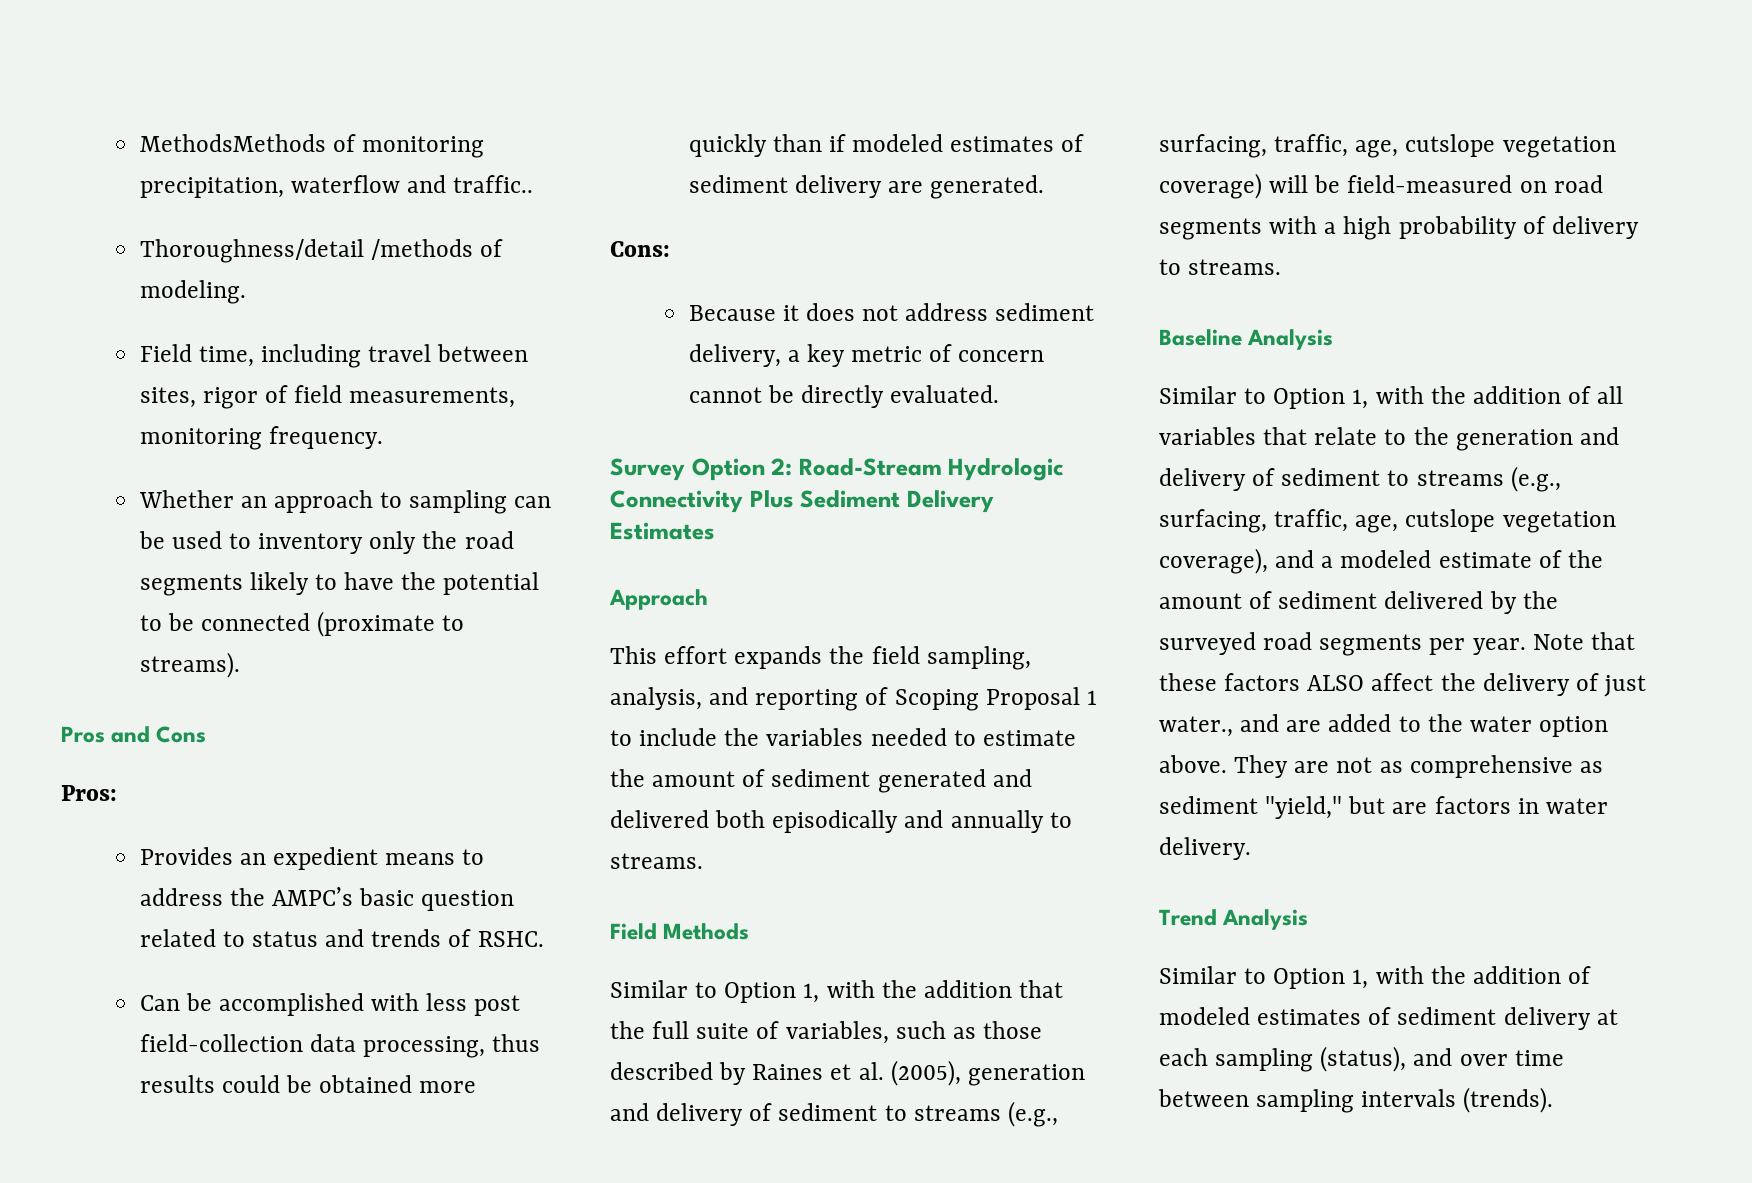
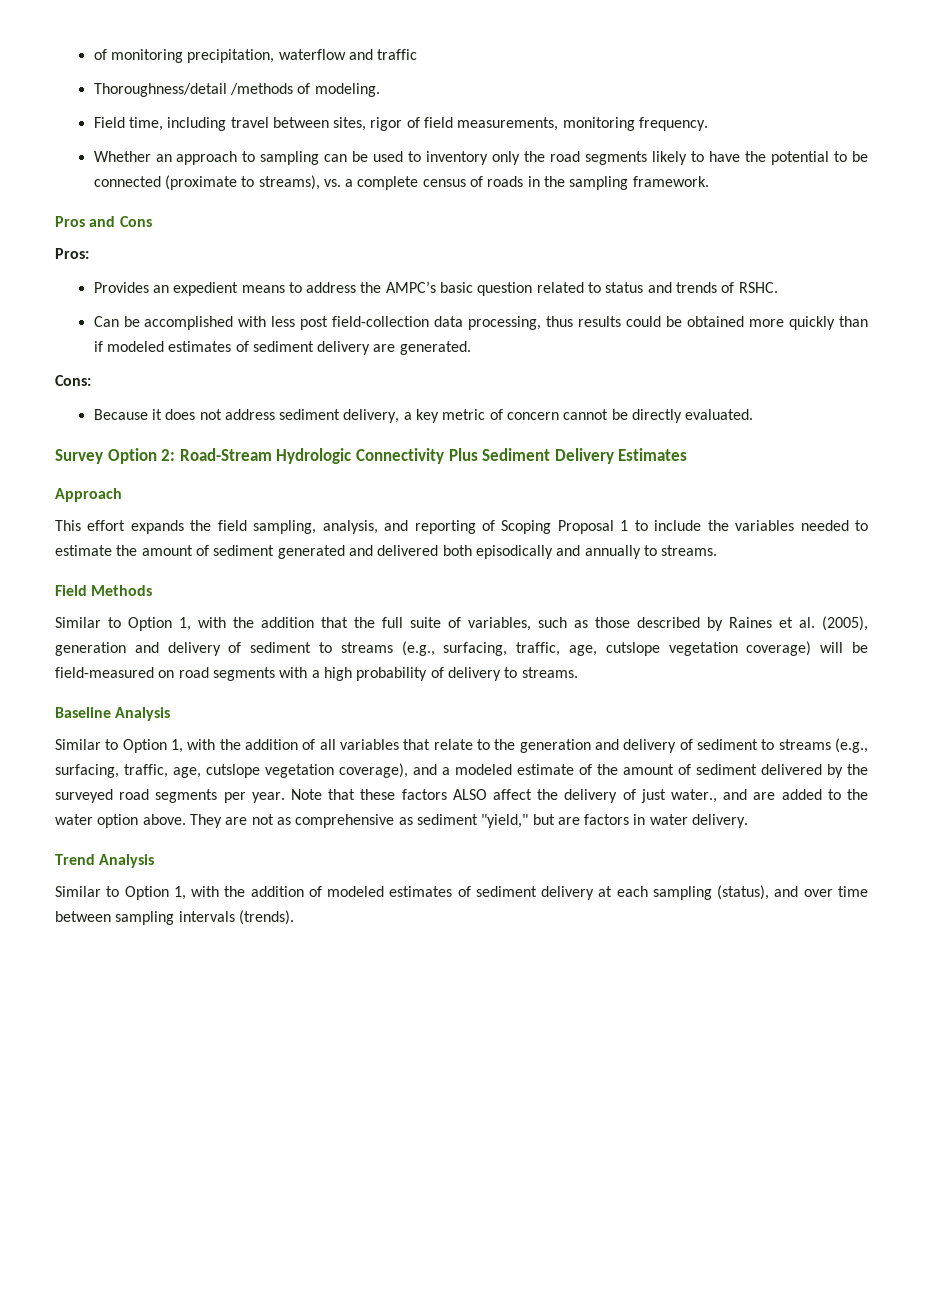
[139,134,326,152] MethodsMethods -> (93, 54) none
[453,175,534,193] traffic.. -> [377,49,418,60] traffic
[139,652,240,678] streams). -> [258,175,709,190] streams), vs. a complete census of roads in the sampling framework.

